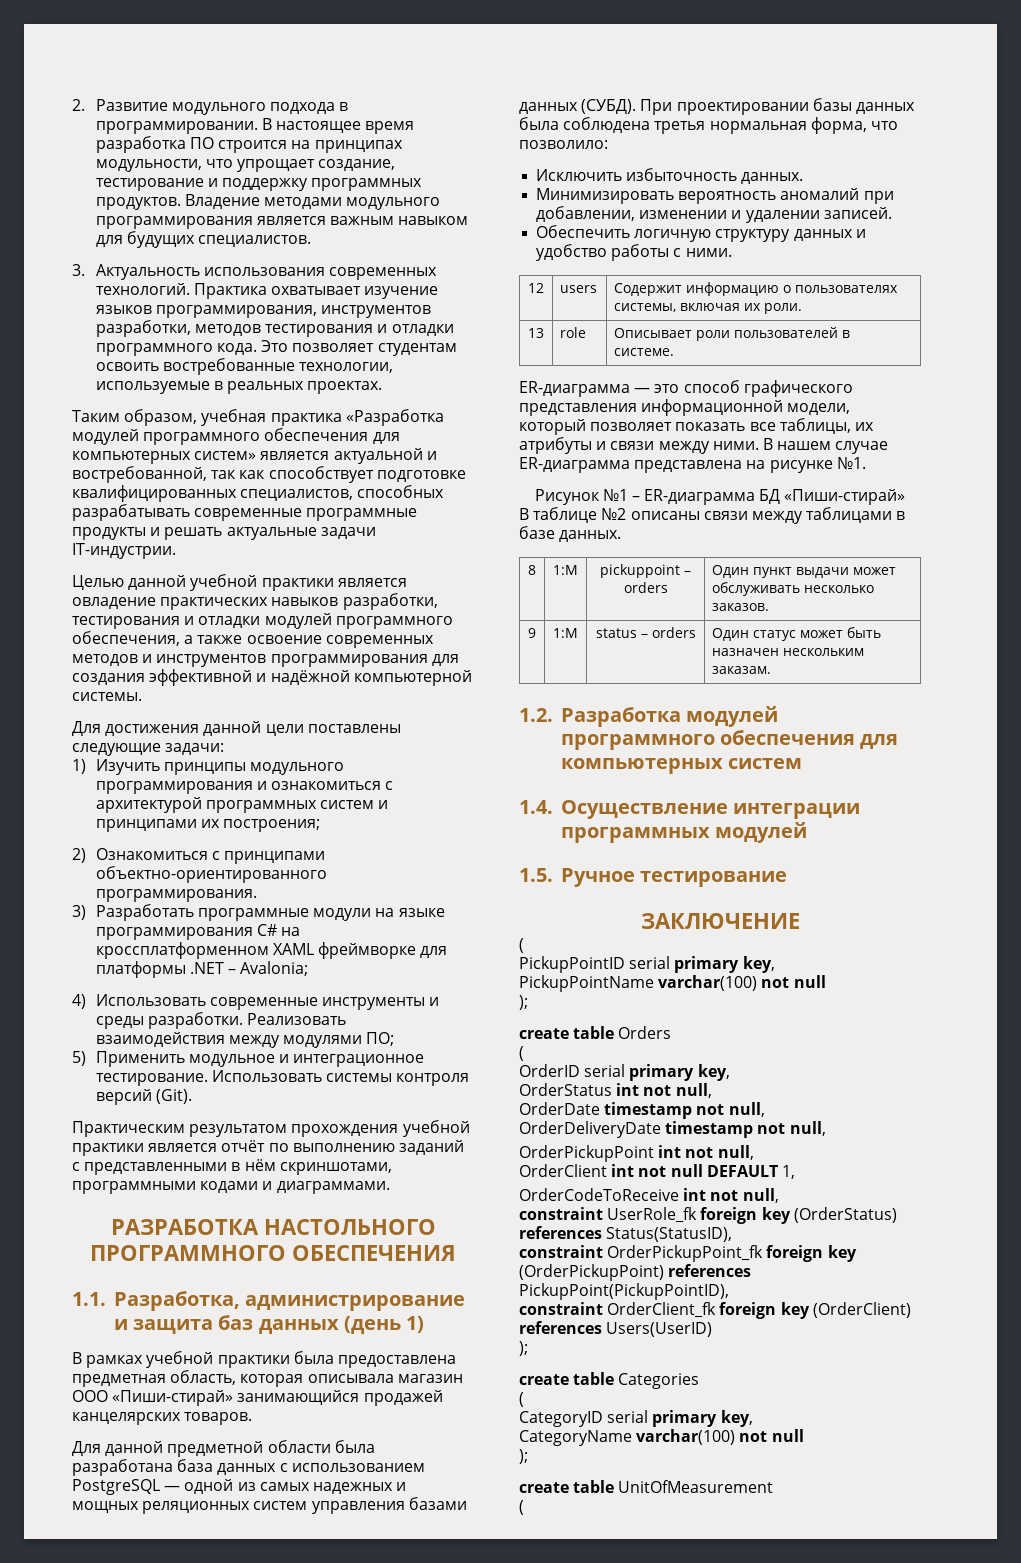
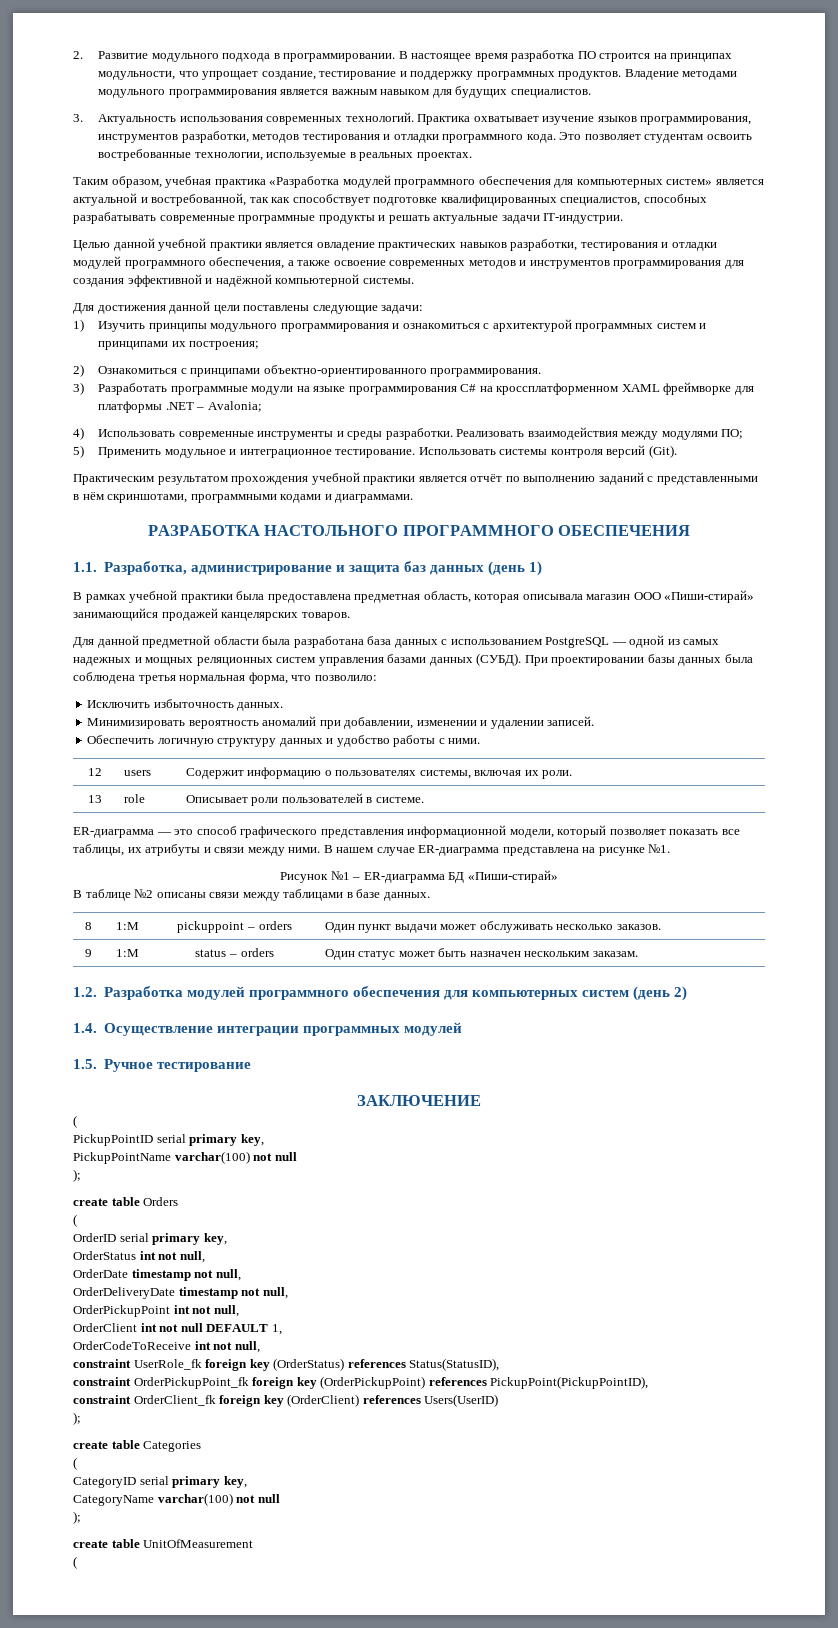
(803, 763) none -> [632,986,687,1001] (день 2)

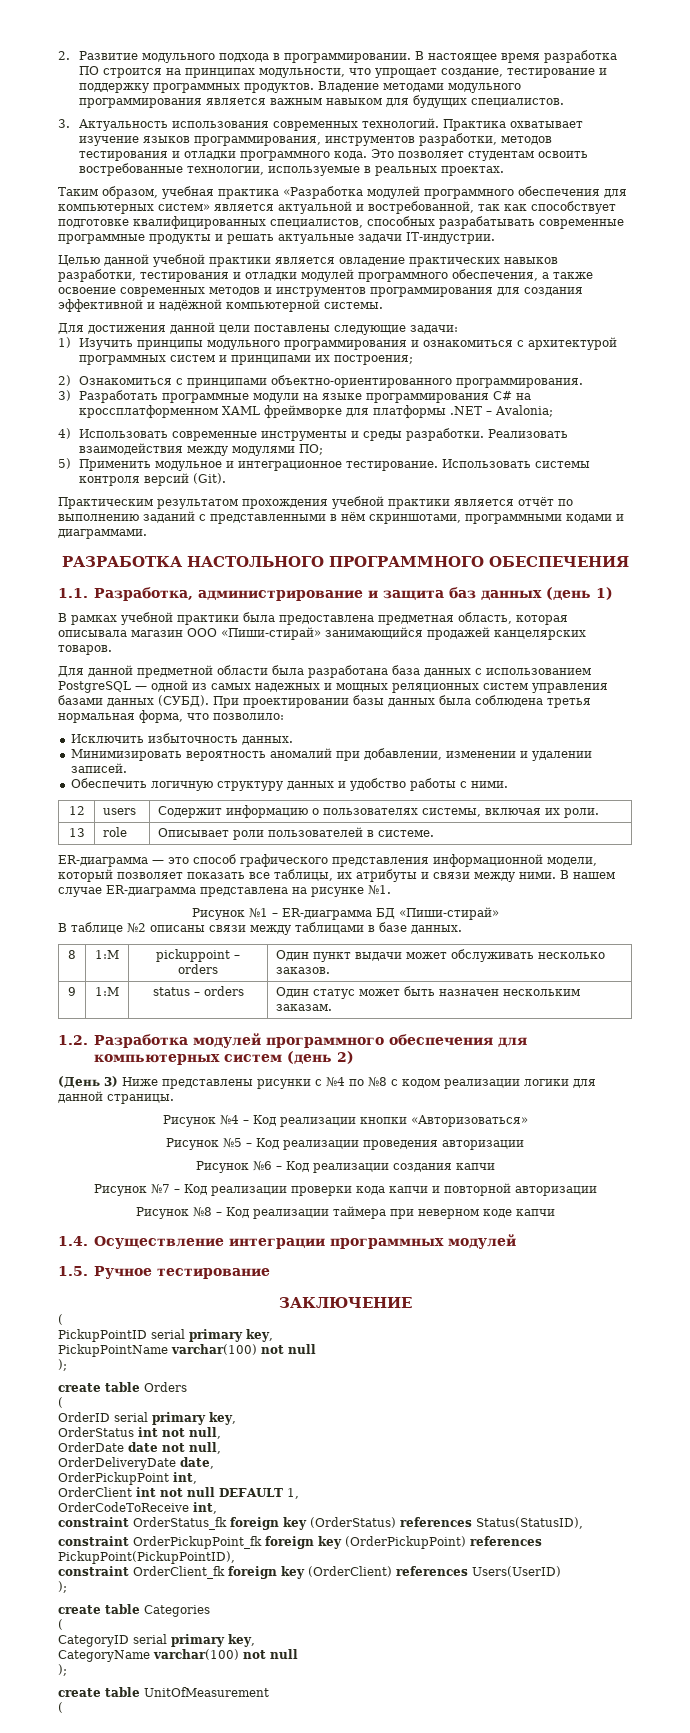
(687, 993) none -> [58,1076,596,1089] [58,1091,174,1104] [162,1115,528,1127] [166,1138,524,1150] [195,1161,495,1173] [93,1183,597,1196] [135,1206,555,1219] // (День 3) Ниже представлены рисунки с №4 по №8 с кодом реализации логики для данной страницы. // Рисунок №4 – Код реализации кнопки «Авторизоваться» // Рисунок №5 – Код реализации проведения авторизации // Рисунок №6 – Код реализации создания капчи // Рисунок №7 – Код реализации проверки кода капчи и повторной авторизации // Рисунок №8 – Код реализации таймера при неверном коде капчи
[131,1269,191,1281] timestamp -> [128,1442,158,1452] date
[178,1287,288,1299] [73,1305,239,1317] timestamp not null, // OrderPickupPoint int not null, -> [180,1457,214,1469] [58,1472,197,1485] date, // OrderPickupPoint int,
[194,1341,260,1353] [73,1359,202,1370] int not null, // constraint UserRole_fk -> [193,1502,217,1514] [58,1517,227,1530] int, // constraint OrderStatus_fk

